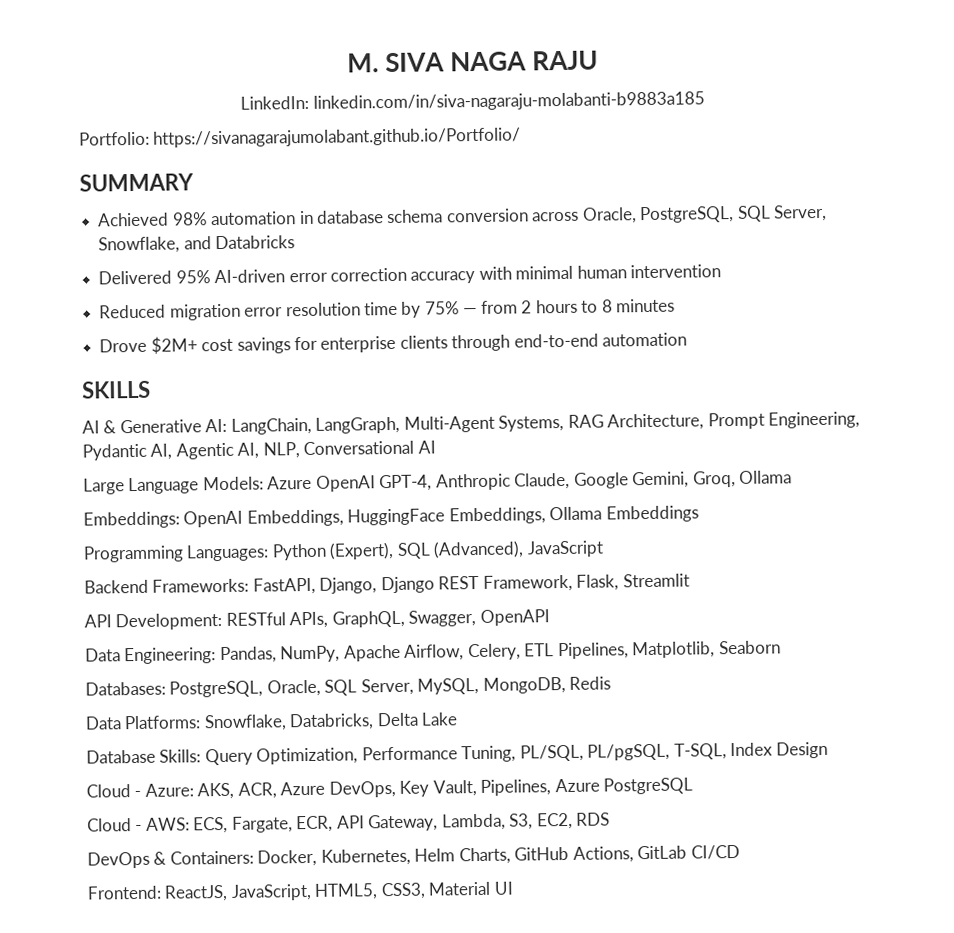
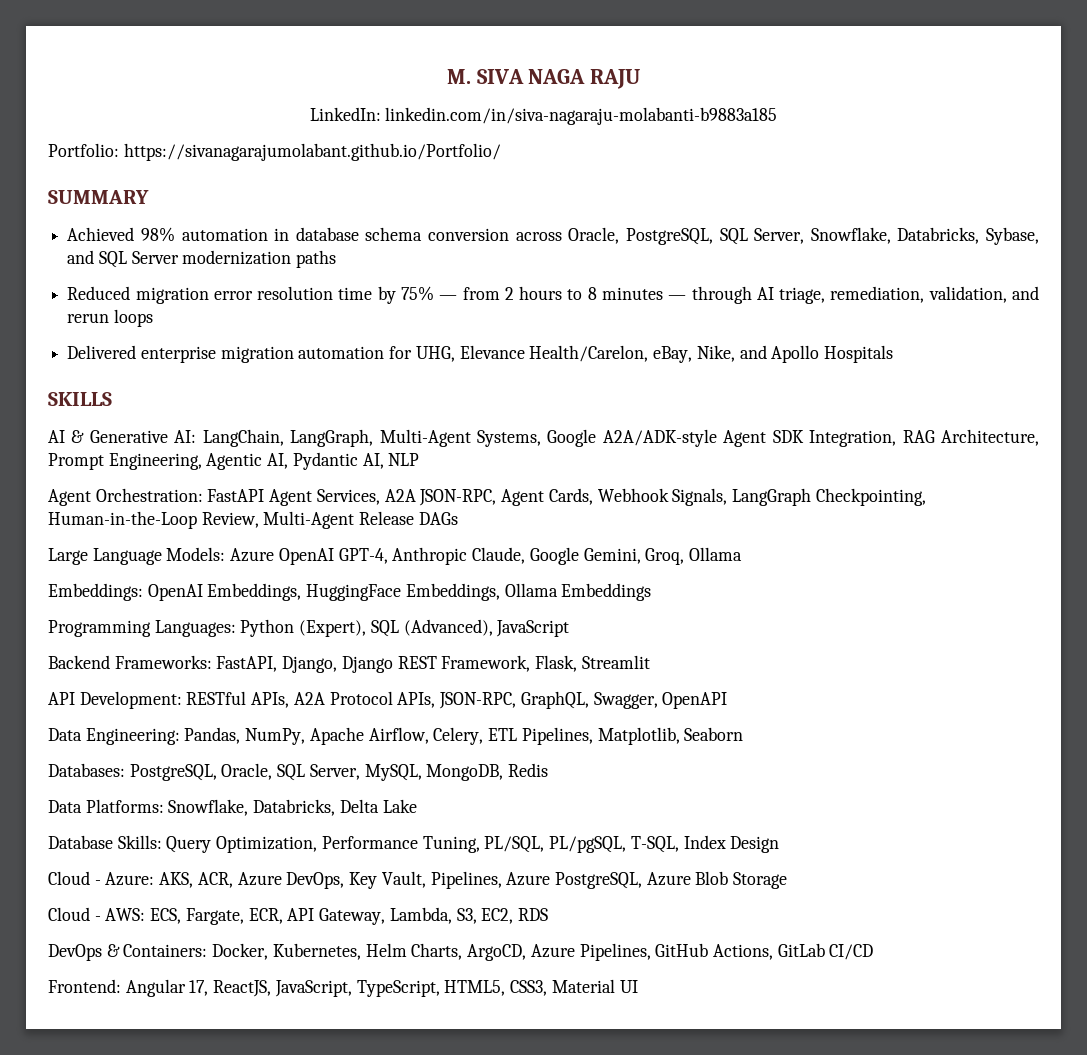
[183,235,296,250] [98,264,722,285] and Databricks // Delivered 95% AI-driven error correction accuracy with minimal human intervention -> [897,227,1039,245] [67,250,337,268] Databricks, Sybase, and SQL Server modernization paths
[99,332,688,354] // Drove $2M+ cost savings for enterprise clients through end-to-end automation -> [668,286,1040,304] [67,309,153,327] [67,345,893,363] — through AI triage, remediation, validation, and rerun loops // Delivered enterprise migration automation for UHG, Elevance Health/Carelon, eBay, Nike, and Apollo Hospitals
[567,411,861,431] [82,440,436,461] RAG Architecture, Prompt Engineering, Pydantic AI, Agentic AI, NLP, Conversational AI -> [547,429,1040,447] [48,452,420,470] [48,488,926,506] [48,511,458,529] Google A2A/ADK-style Agent SDK Integration, RAG Architecture, Prompt Engineering, Agentic AI, Pydantic AI, NLP // Agent Orchestration: FastAPI Agent Services, A2A JSON-RPC, Agent Cards, Webhook Signals, LangGraph Checkpointing, Human-in-the-Loop Review, Multi-Agent Release DAGs
(329, 620) none -> [293,691,517,709] A2A Protocol APIs, JSON-RPC,
[603,777,694,795] PostgreSQL -> [554,871,788,889] PostgreSQL, Azure Blob Storage
(511, 856) none -> [467,943,651,961] ArgoCD, Azure Pipelines,
(162, 892) none -> [125,979,209,997] Angular 17,
(312, 892) none -> [356,980,440,997] TypeScript,

